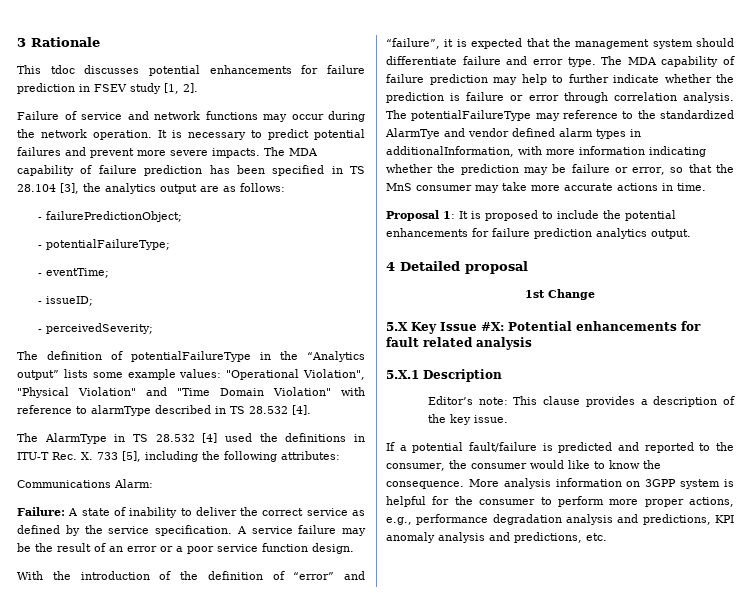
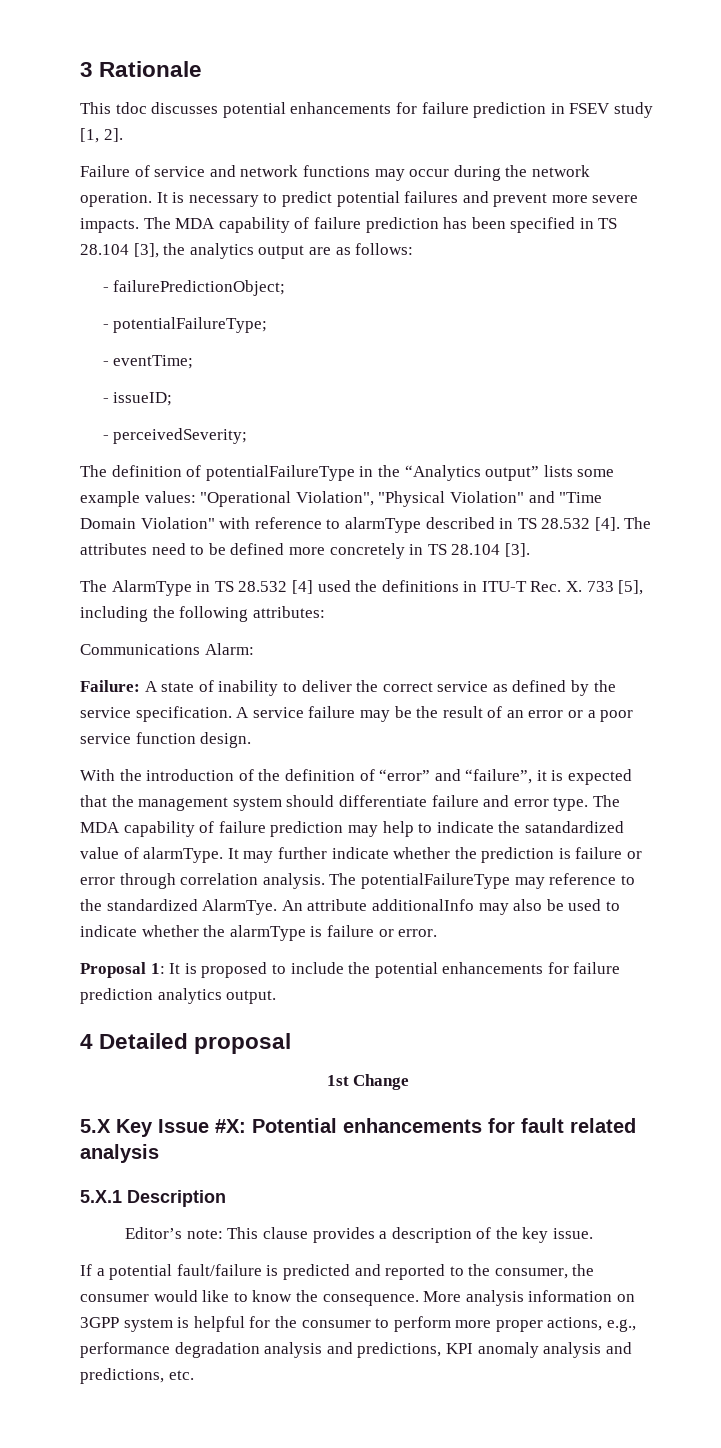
(311, 410) none -> [624,517,652,529] [80,543,530,559] The attributes need to be defined more concretely in TS 28.104 [3].
(563, 79) none -> [436,821,624,833] [80,847,274,863] indicate the satandardized value of alarmType. It may
[385,128,641,139] [386,146,706,157] [386,164,734,175] [386,182,706,193] AlarmTye and vendor defined alarm types in additionalInformation, with more information indicating whether the prediction may be failure or error, so that the MnS consumer may take more accurate actions in time. -> [202,899,620,915] [80,925,438,941] AlarmTye. An attribute additionalInfo may also be used to indicate whether the alarmType is failure or error.

